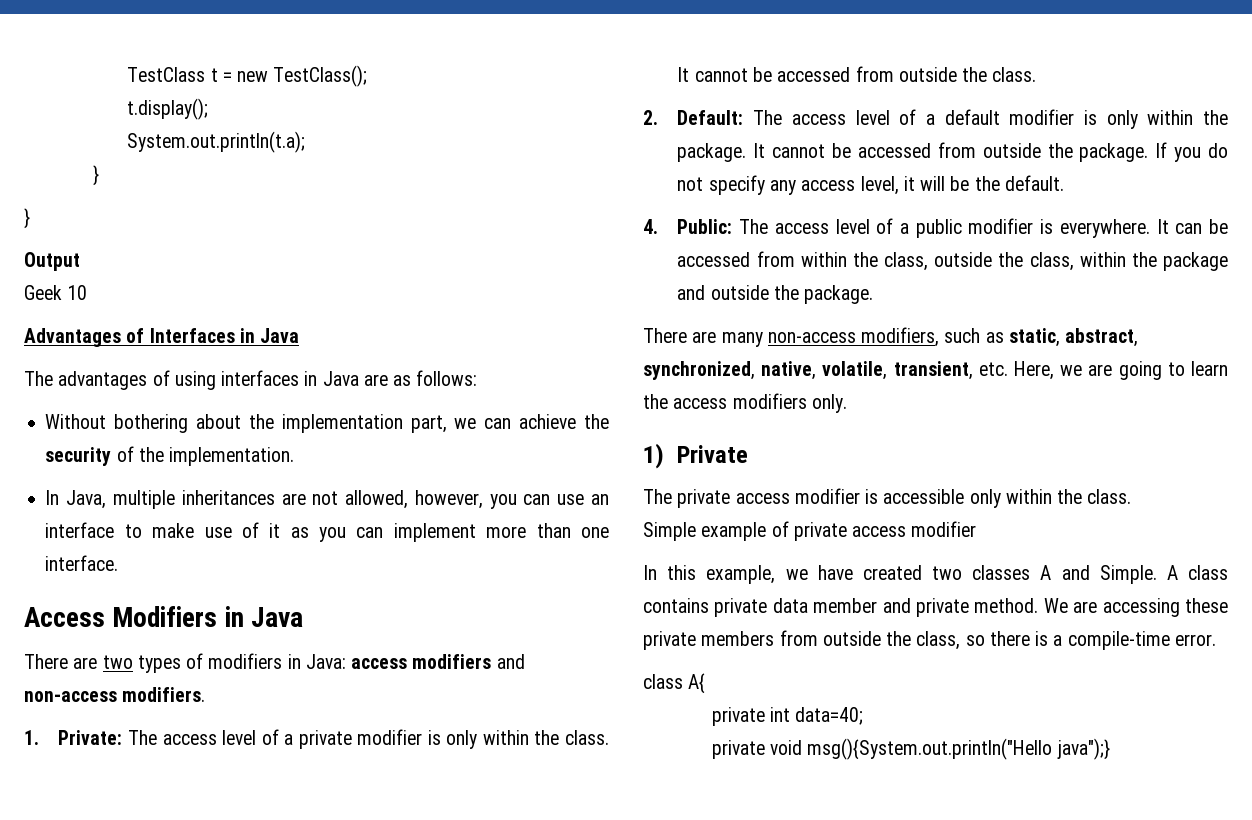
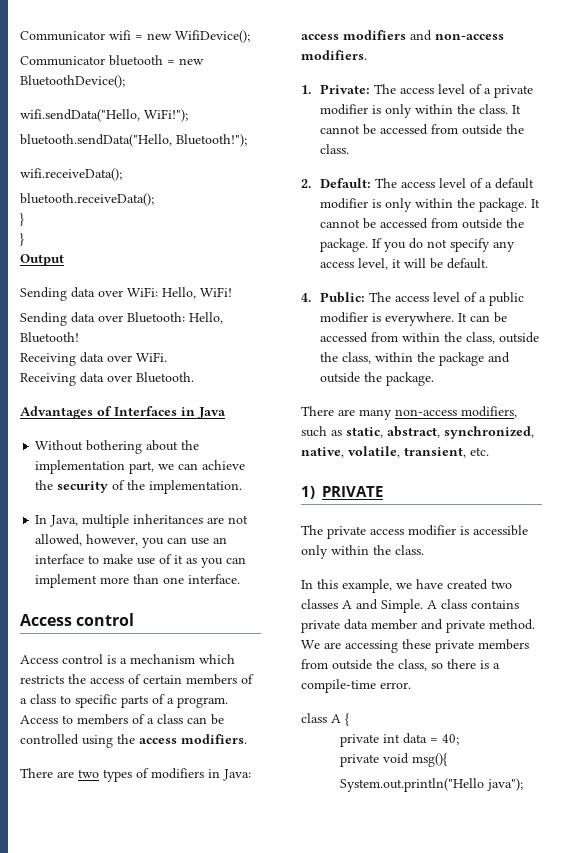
[127,65,368,87] [127,98,209,120] [127,131,306,153] [92,165,99,186] [24,208,30,229] [24,252,80,271] [24,285,88,300] TestClass t = new TestClass(); // t.display(); // System.out.println(t.a); // } // } // Output // Geek 10 -> [20,30,250,43] [20,55,204,66] [20,75,125,88] [20,109,188,122] [20,134,247,147] [20,168,122,181] [20,193,154,206] [20,213,24,226] [20,233,24,246] [20,254,64,266] [20,287,232,301] [20,312,223,326] [20,332,79,343] [20,352,167,366] [20,372,194,386] Communicator wifi = new WifiDevice(); // Communicator bluetooth = new BluetoothDevice(); // wifi.sendData("Hello, WiFi!"); // bluetooth.sendData("Hello, Bluetooth!"); // wifi.receiveData(); // bluetooth.receiveData(); // } // } // Output // Sending data over WiFi: Hello, WiFi! // Sending data over Bluetooth: Hello, Bluetooth! // Receiving data over WiFi. // Receiving data over Bluetooth.
[24,370,478,390] // The advantages of using interfaces in Java are as follows: -> (226, 413) none
[112,606,304,627] Modifiers in Java -> [76,613,135,626] [20,654,235,664] [20,674,254,685] [20,694,228,708] [20,714,224,725] [20,734,247,748] control // Access control is a mechanism which restricts the access of certain members of a class to specific parts of a program. Access to members of a class can be controlled using the access modifiers.
[974,176,1000,191] the -> (444, 263) none
[1014,361,1228,380] [643,393,847,413] Here, we are going to learn the access modifiers only. -> (489, 451) none
[677,445,749,463] Private -> [322,486,383,497] PRIVATE
[643,521,977,541] // Simple example of private access modifier -> (424, 550) none
[688,673,706,694] A{ -> [331,713,349,726] A {
[795,707,864,725] data=40; -> [402,733,459,745] data = 40;
[807,738,1110,760] msg(){System.out.println("Hello java");} -> [411,753,447,767] [339,778,523,792] msg(){ // System.out.println("Hello java");

